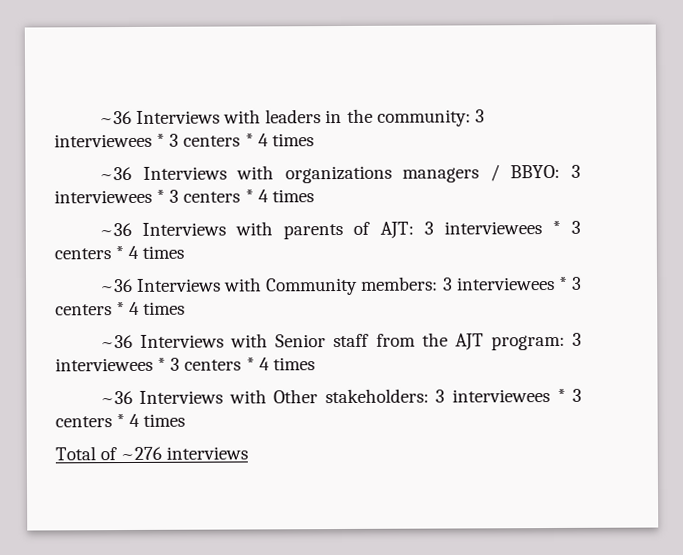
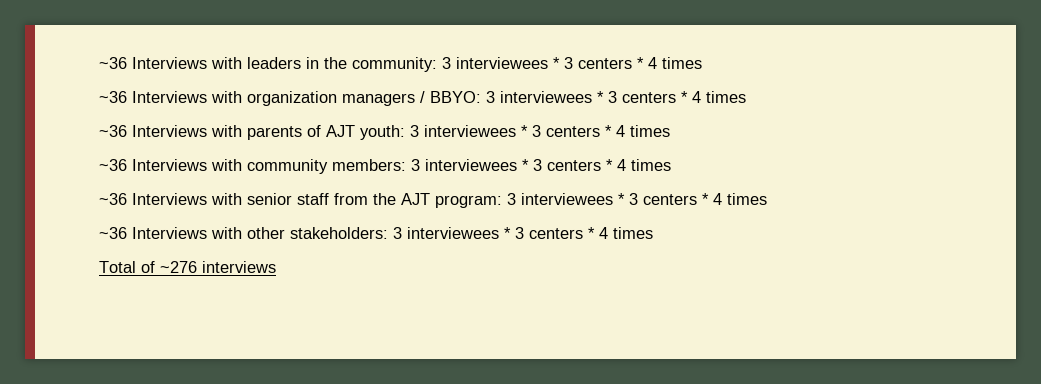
[284,165,392,184] organizations -> [247,91,337,106] organization
[379,221,414,239] AJT: -> [326,125,405,140] AJT youth:
[266,277,359,296] Community -> [247,159,328,174] community
[275,334,327,348] Senior -> [247,193,292,205] senior
[273,389,319,404] Other -> [247,227,285,239] other

